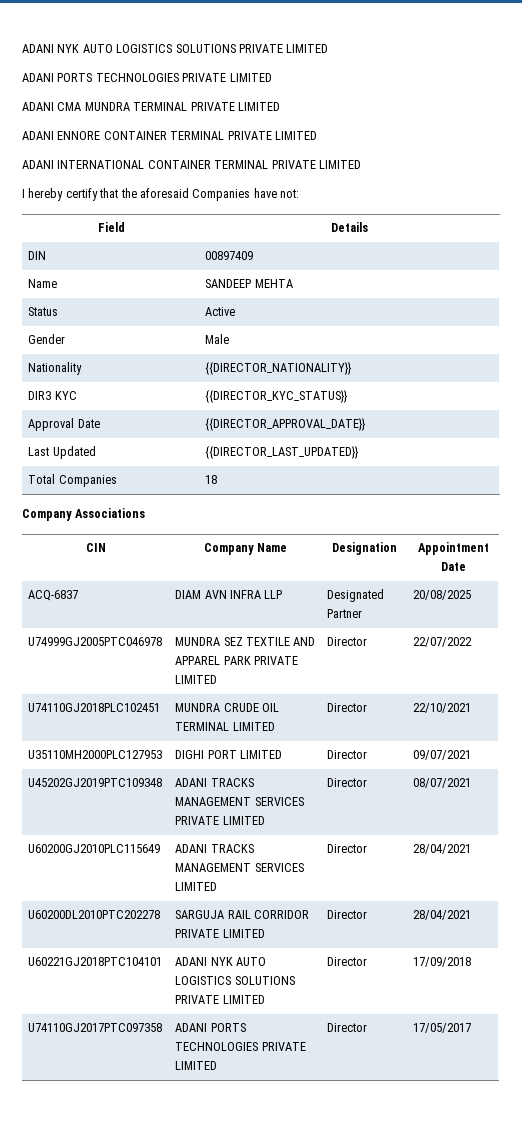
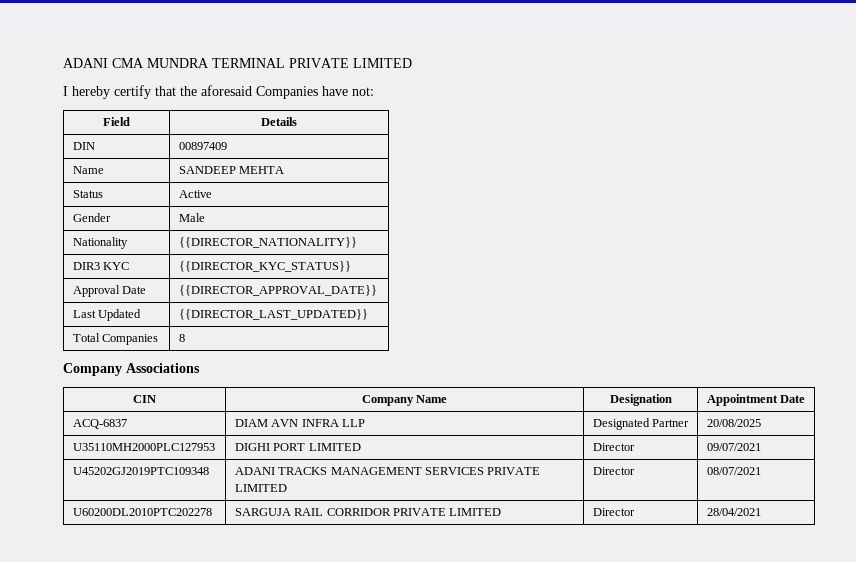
[22,44,329,53] [22,73,272,82] [22,102,54,111] ADANI NYK AUTO LOGISTICS SOLUTIONS PRIVATE LIMITED // ADANI PORTS TECHNOLOGIES PRIVATE LIMITED // ADANI -> [63,58,108,68] ADANI
[22,131,317,140] [22,160,361,169] // ADANI ENNORE CONTAINER TERMINAL PRIVATE LIMITED // ADANI INTERNATIONAL CONTAINER TERMINAL PRIVATE LIMITED -> (412, 63) none
[205,475,218,484] 18 -> [178,334,185,342] 8
[28,637,163,646] [175,637,316,646] [175,656,299,665] [175,675,218,684] [327,637,368,646] [413,637,473,647] [28,703,161,712] [175,703,280,712] [175,722,275,731] [327,703,368,712] [413,703,472,713] // U74999GJ2005PTC046978 | MUNDRA SEZ TEXTILE AND APPAREL PARK PRIVATE LIMITED | Director | 22/07/2022 // U74110GJ2018PLC102451 | MUNDRA CRUDE OIL TERMINAL LIMITED | Director | 22/10/2021 -> (761, 423) none
[28,844,161,853] [175,844,254,853] [175,863,304,872] [175,882,218,891] [327,844,368,853] [413,844,472,854] // U60200GJ2010PLC115649 | ADANI TRACKS MANAGEMENT SERVICES LIMITED | Director | 28/04/2021 -> (761, 471) none
[28,957,163,966] [175,957,267,966] [175,976,295,985] [175,995,265,1004] [327,957,368,966] [413,957,472,967] [28,1023,163,1032] [175,1023,246,1032] [175,1042,306,1051] [175,1061,218,1070] [327,1023,368,1032] [413,1023,472,1033] // U60221GJ2018PTC104101 | ADANI NYK AUTO LOGISTICS SOLUTIONS PRIVATE LIMITED | Director | 17/09/2018 // U74110GJ2017PTC097358 | ADANI PORTS TECHNOLOGIES PRIVATE LIMITED | Director | 17/05/2017 -> (761, 512) none

